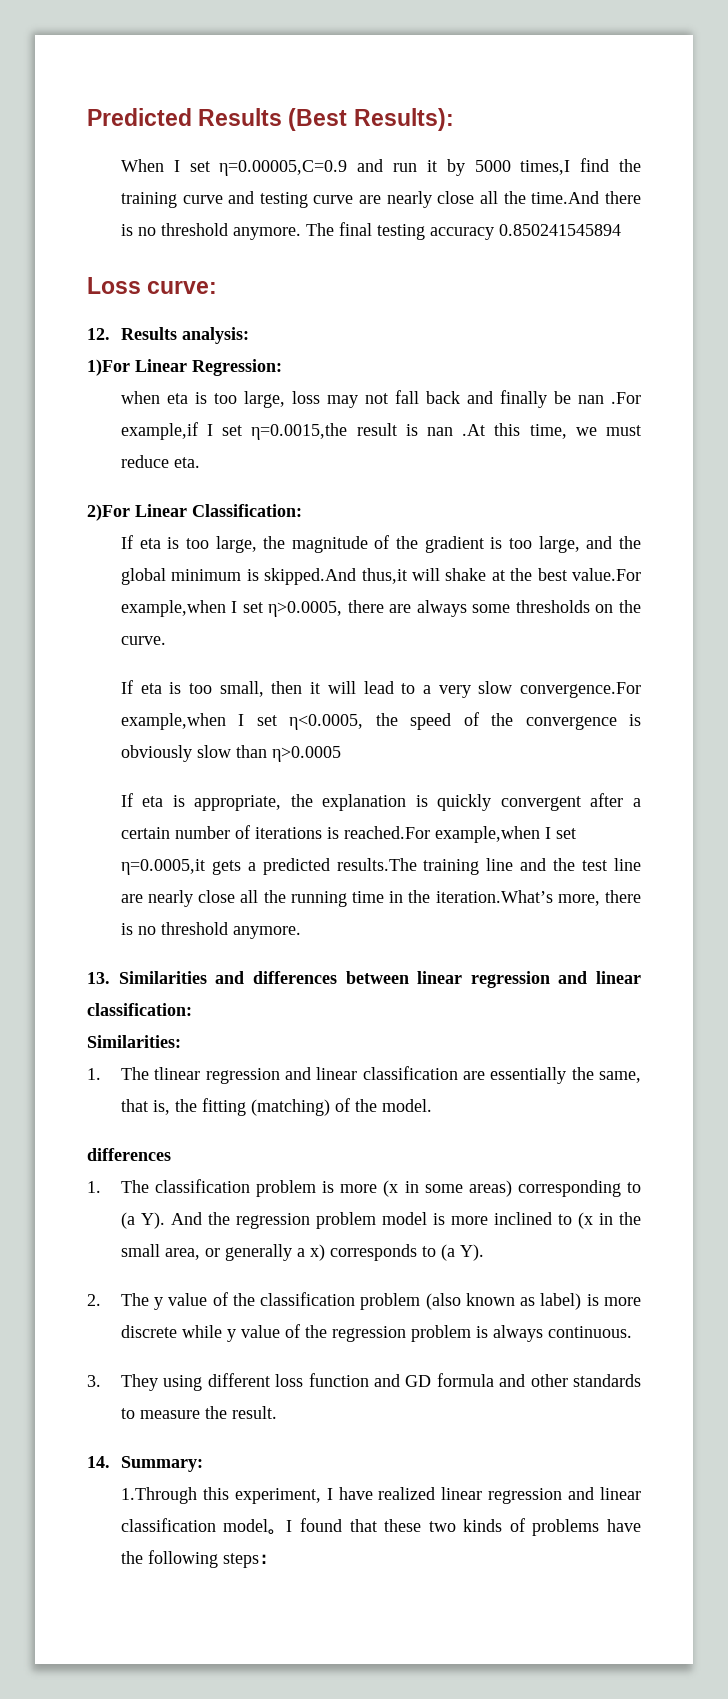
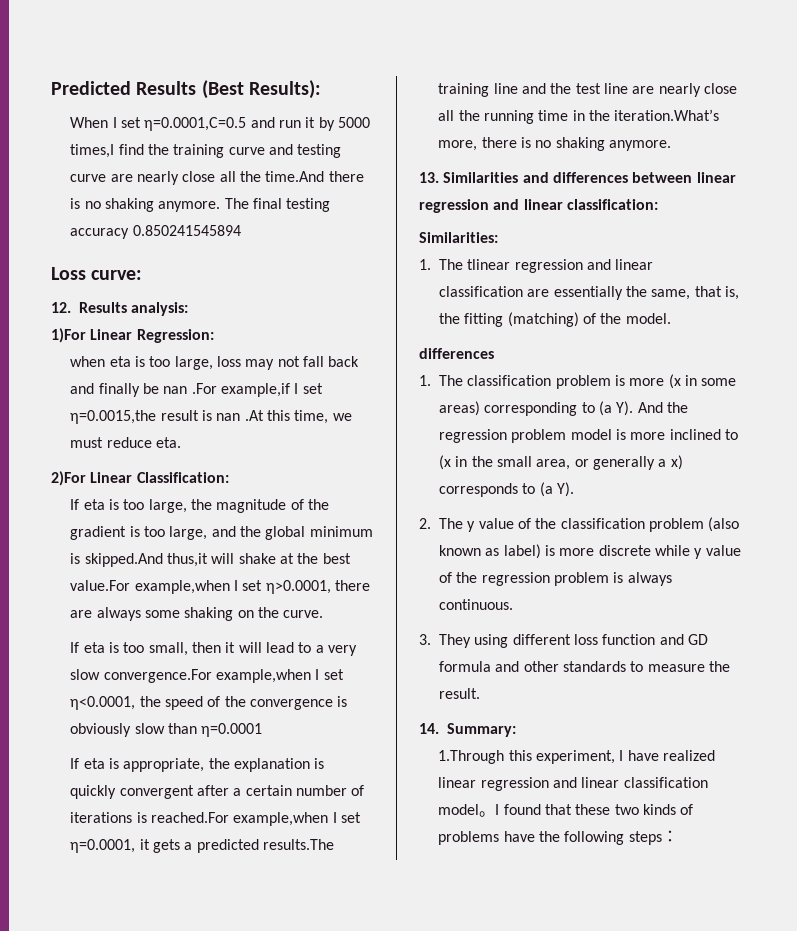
[219,160,348,176] η=0.00005,C=0.9 -> [144,117,247,131] η=0.0001,C=0.5
[160,223,228,236] threshold -> [105,198,155,212] shaking
[268,601,343,617] η>0.0005, -> [265,580,331,594] η>0.0001,
[515,600,590,613] thresholds -> [184,607,234,621] shaking
[289,714,364,730] η<0.0005, -> [70,696,136,710] η<0.0001,
[271,746,341,762] η>0.0005 -> [201,723,263,737] η=0.0001
[120,859,205,875] η=0.0005,it -> [70,839,150,853] η=0.0001, it
[160,922,228,935] threshold -> [555,137,605,151] shaking

